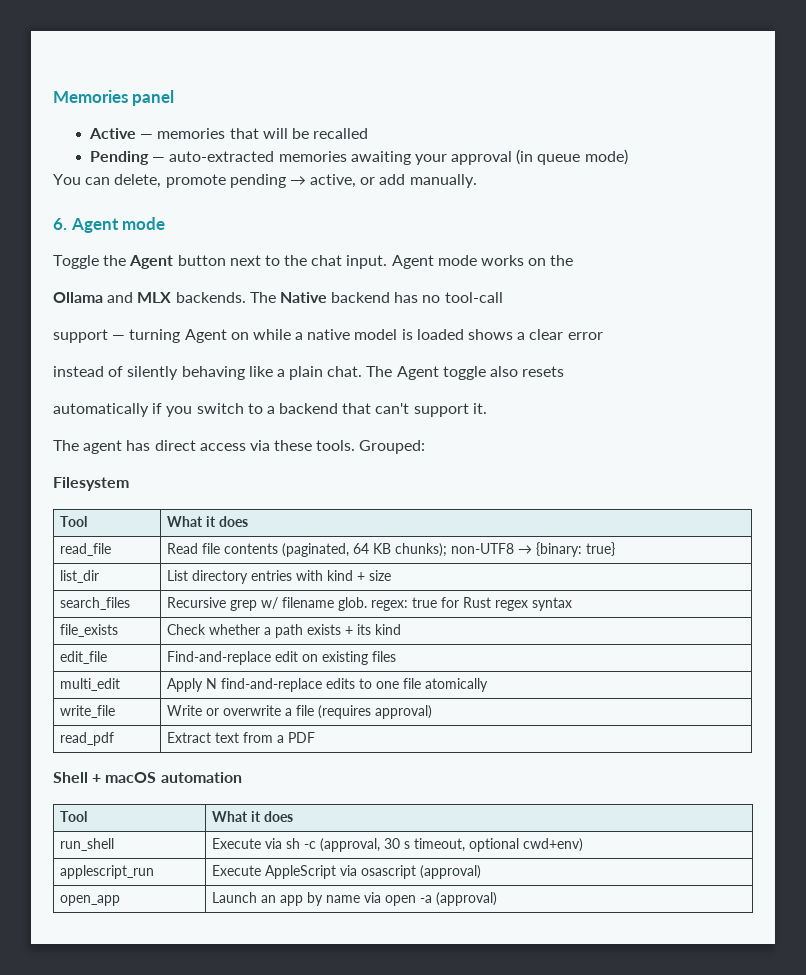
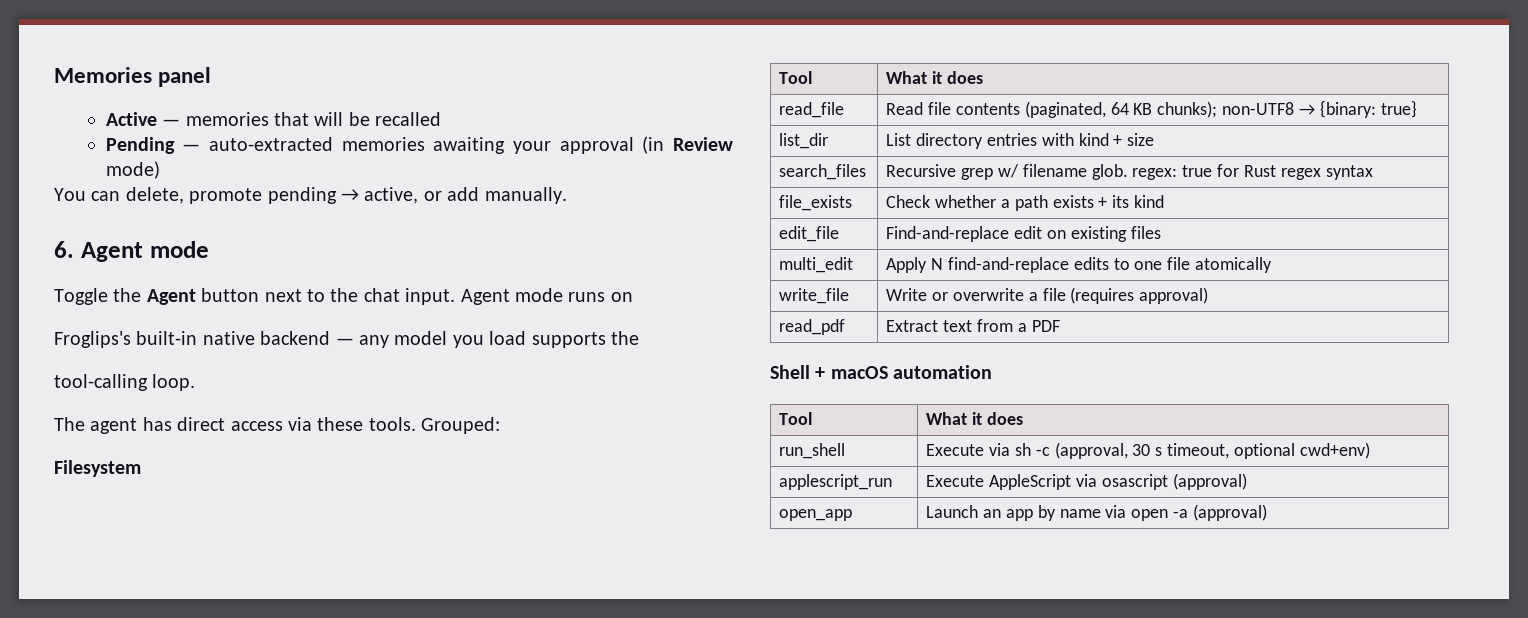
[537,154,581,165] queue -> [672,137,733,151] Review
[481,255,574,266] [53,292,503,303] [53,329,603,343] [53,366,565,380] [53,403,487,417] works on the // Ollama and MLX backends. The Native backend has no tool-call // support — turning Agent on while a native model is loaded shows a clear error // instead of silently behaving like a plain chat. The Agent toggle also resets // automatically if you switch to a backend that can't support it. -> [568,292,633,302] [54,331,639,348] [54,374,196,391] runs on // Froglips's built-in native backend — any model you load supports the // tool-calling loop.

